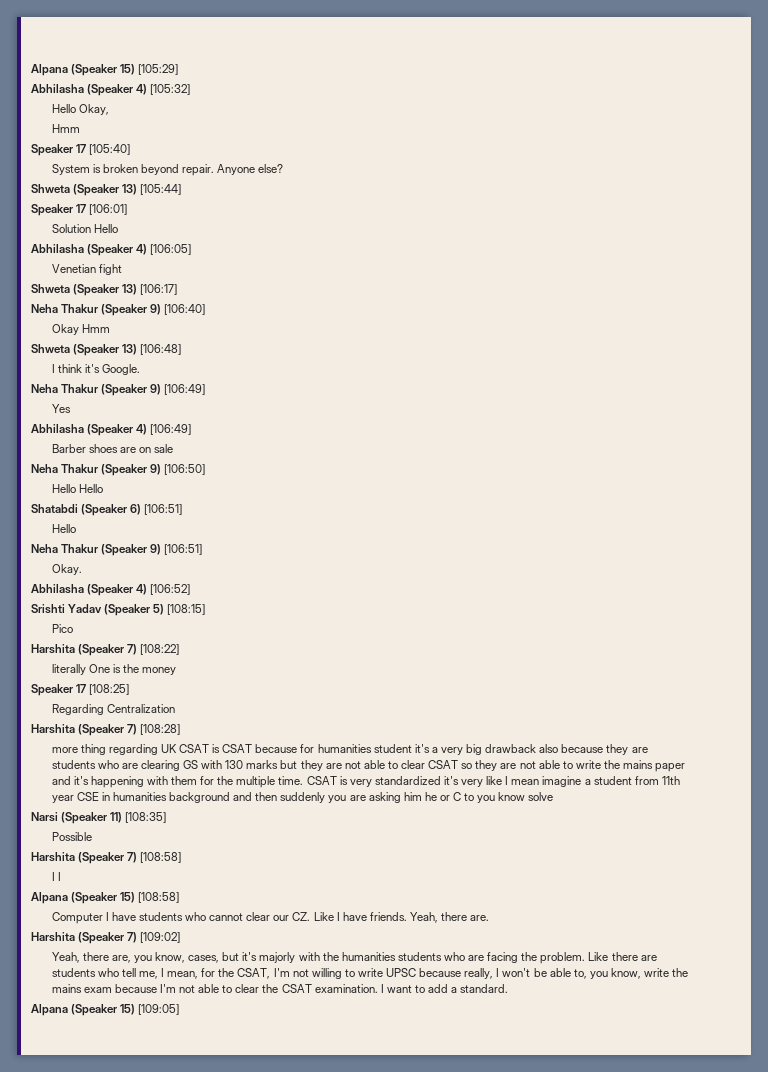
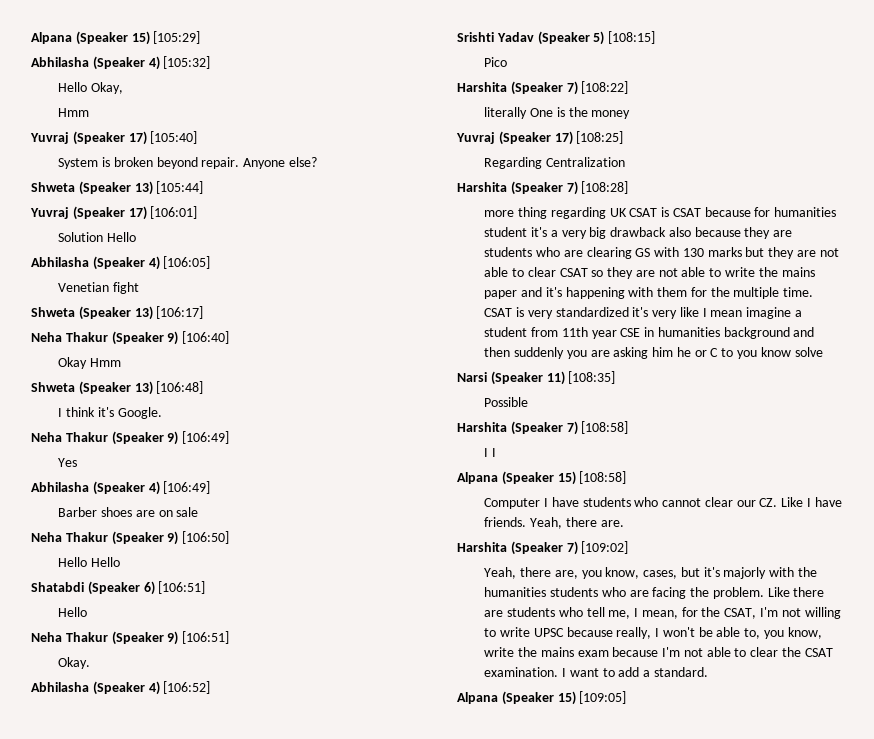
[31,144,87,156] Speaker 17 -> [30,131,147,145] Yuvraj (Speaker 17)
[31,204,87,216] Speaker 17 -> [30,206,147,220] Yuvraj (Speaker 17)
[31,684,87,696] Speaker 17 -> [456,131,573,145] Yuvraj (Speaker 17)

